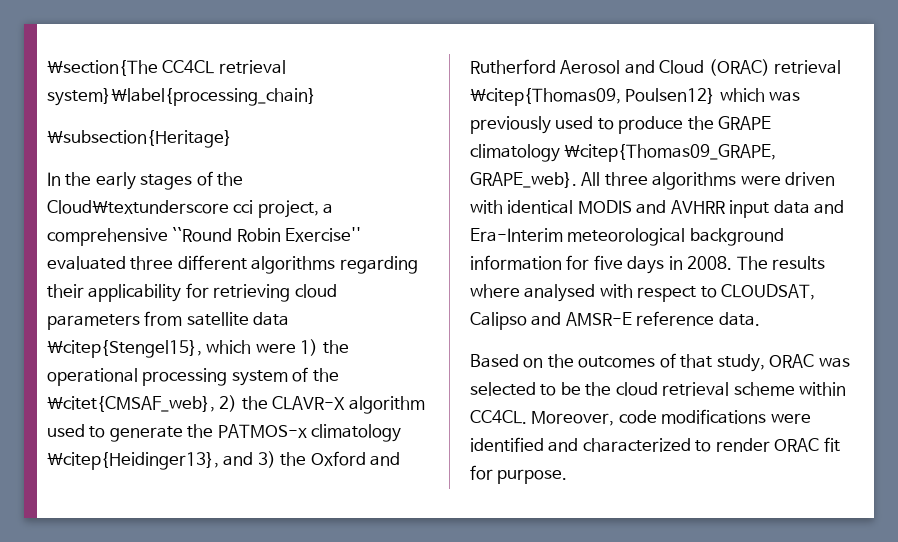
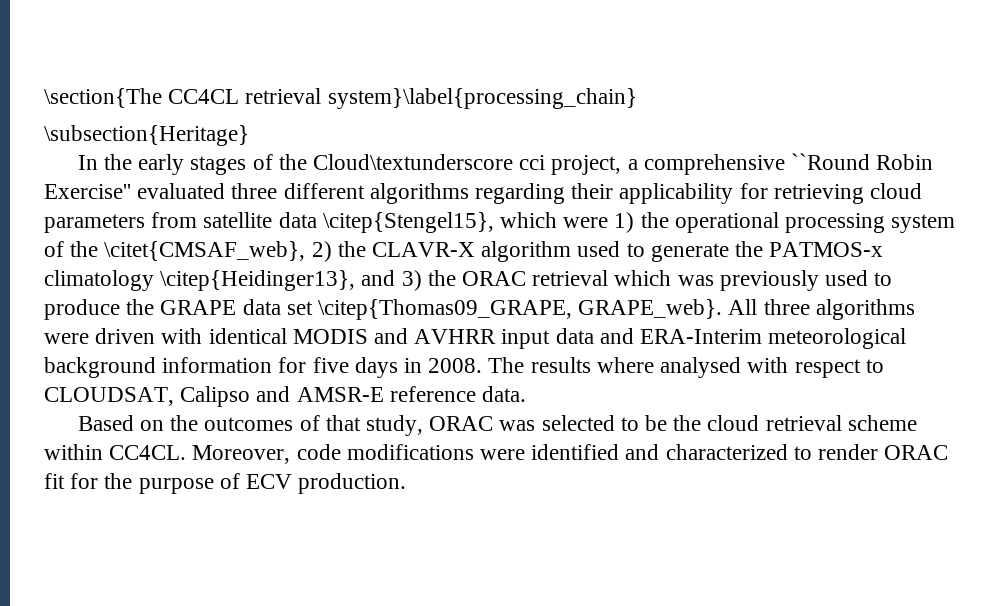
[310,451,401,466] [470,59,842,76] [470,88,716,106] Oxford and Rutherford Aerosol and Cloud (ORAC) retrieval \citep{Thomas09, Poulsen12} -> [462,270,609,286] ORAC retrieval
[470,144,560,162] climatology -> [242,299,313,315] data set
[470,228,563,242] Era-Interim -> [640,329,763,344] ERA-Interim
[497,469,568,484] purpose. -> [104,473,407,494] the purpose of ECV production.

